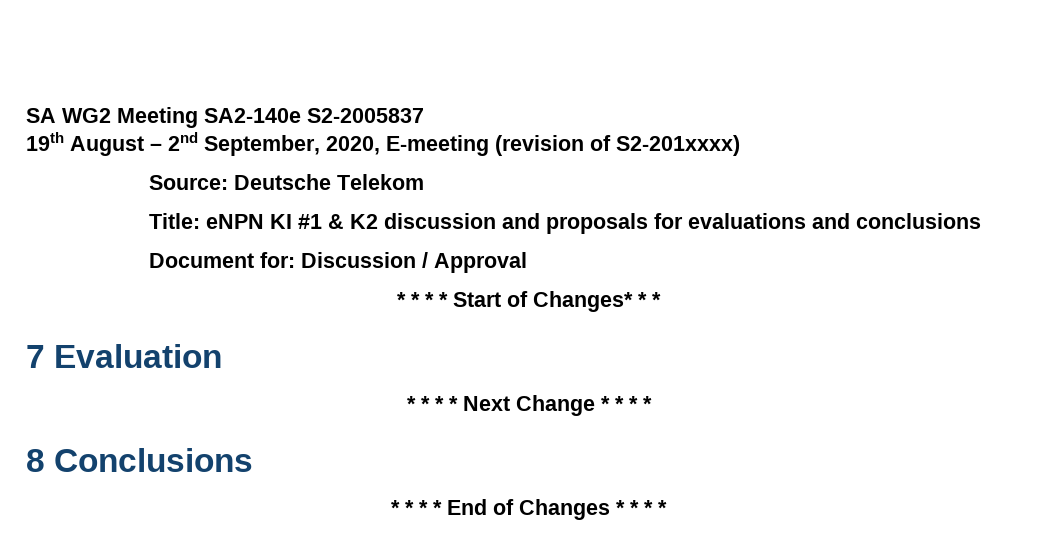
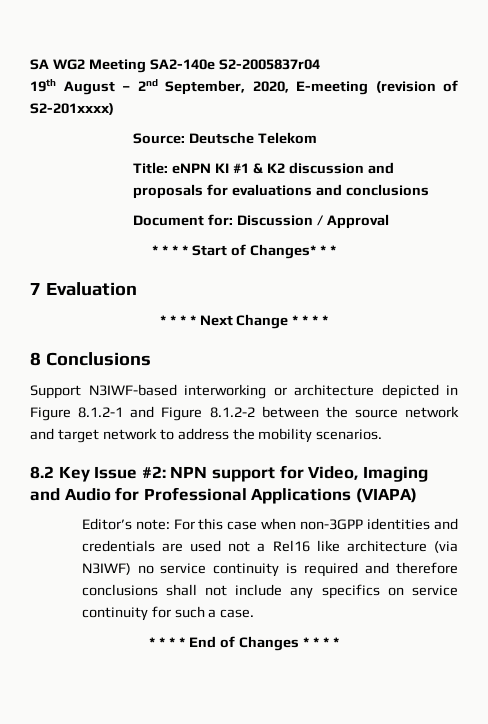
[307,108,424,123] S2-2005837 -> [218,59,320,70] S2-2005837r04
(254, 460) none -> [30,384,458,399] [30,406,459,421] [30,428,383,443] [30,465,428,482] [30,487,417,504] [81,518,458,530] [81,540,458,553] [81,562,459,577] [81,584,459,599] [81,606,255,621] // Support N3IWF-based interworking or architecture depicted in Figure 8.1.2-1 and Figure 8.1.2-2 between the source network and target network to address the mobility scenarios. // 8.2 Key Issue #2: NPN support for Video, Imaging and Audio for Professional Applications (VIAPA) // Editor’s note: For this case when non-3GPP identities and credentials are used not a Rel16 like architecture (via N3IWF) no service continuity is required and therefore conclusions shall not include any specifics on service continuity for such a case.

